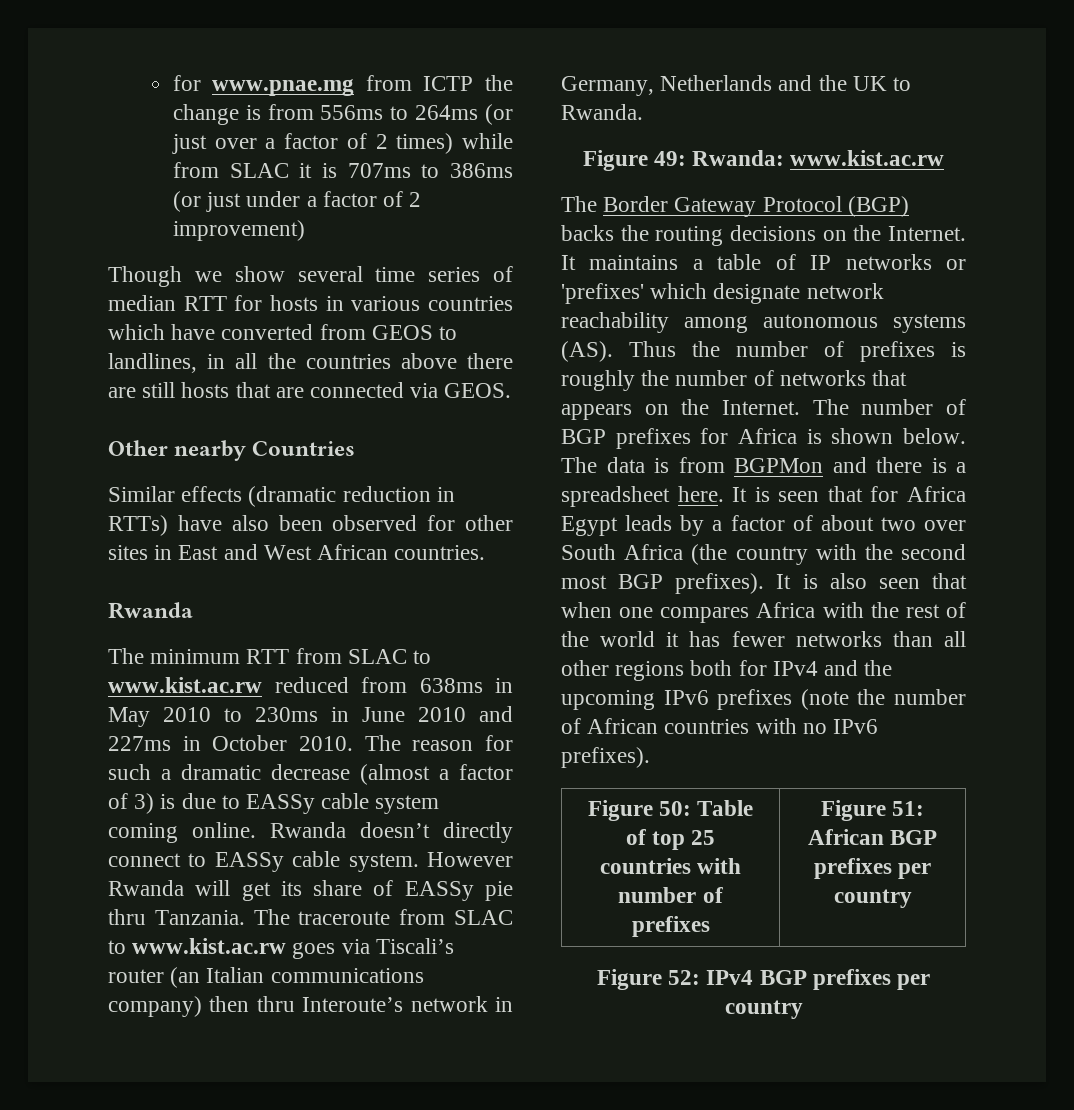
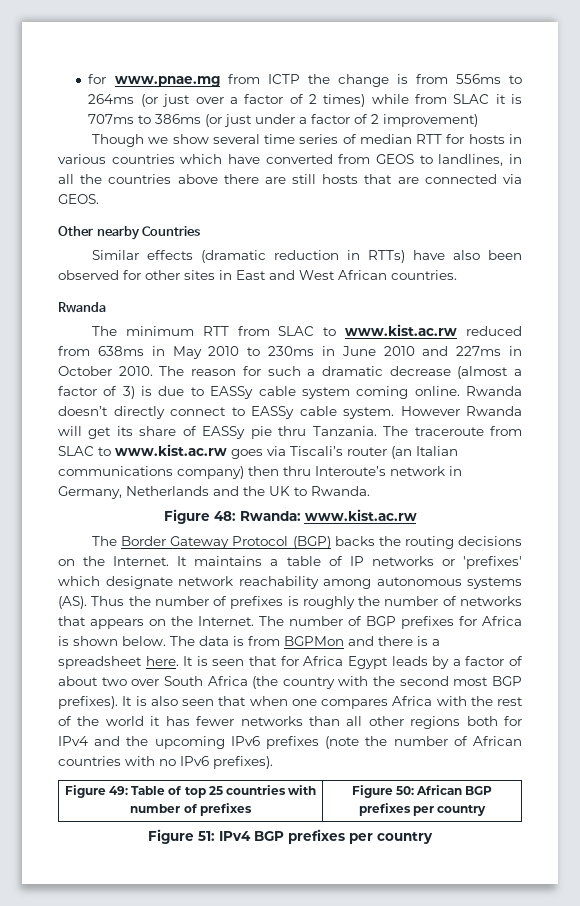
[653,151,686,166] 49: -> [213,511,236,521] 48:
[659,801,691,816] 50: -> [108,786,128,795] 49:
[892,801,925,816] 51: -> [395,786,414,795] 50:
[668,970,701,985] 52: -> [198,831,215,841] 51:

